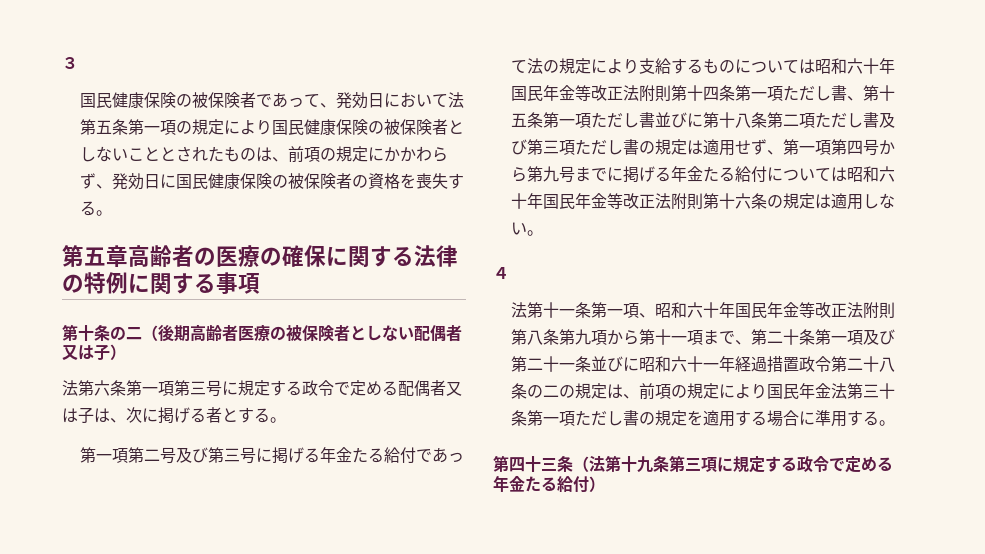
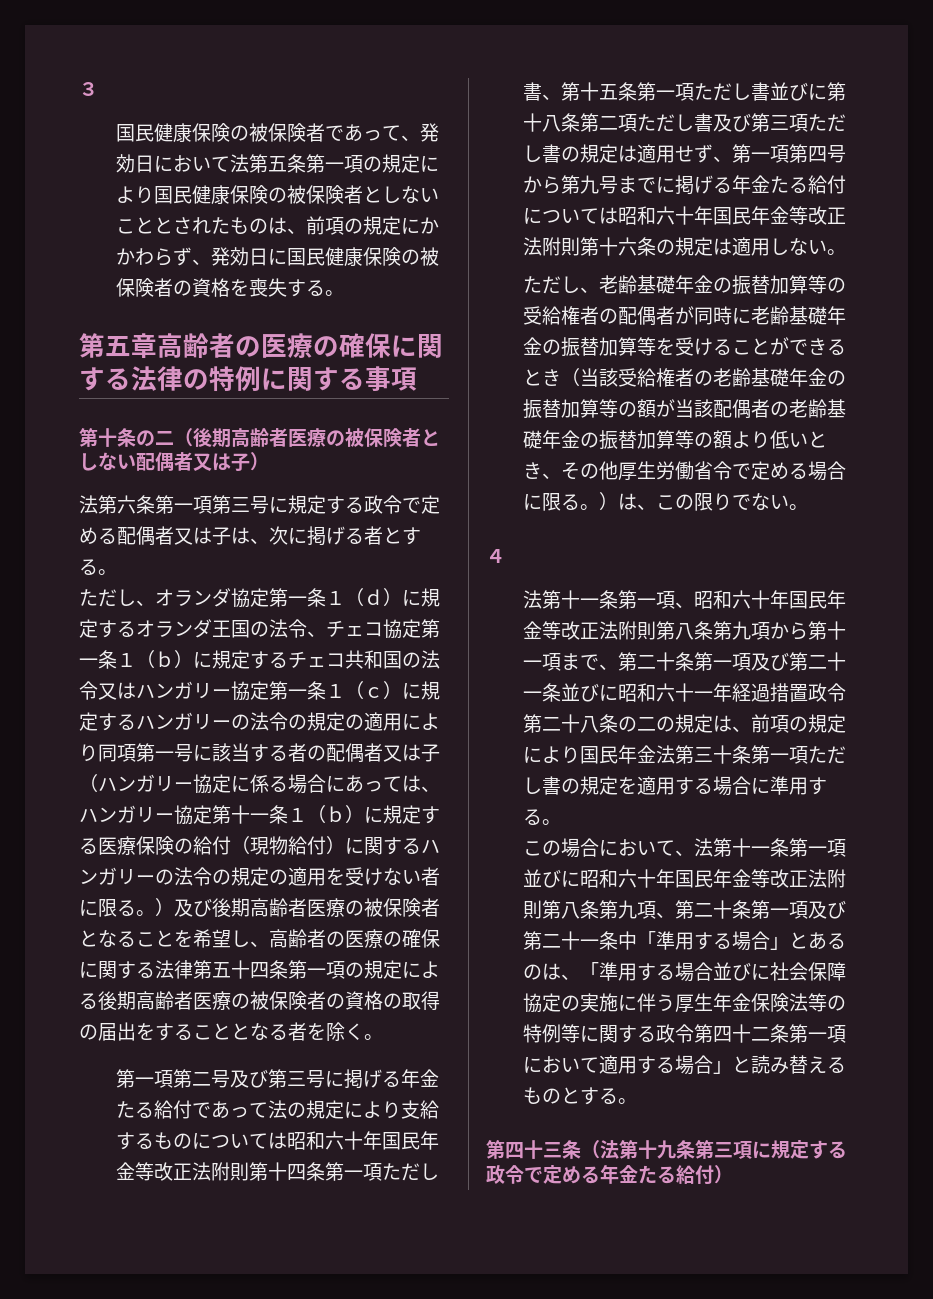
(286, 420) none -> [79,588,440,608] [79,619,440,639] [79,650,440,669] [79,681,440,701] [79,712,440,731] [79,743,440,763] [79,774,440,794] [79,805,440,825] [79,836,440,855] [79,867,440,886] [79,898,440,917] [79,929,440,948] [79,960,440,979] [79,991,440,1010] [79,1022,383,1041] // ただし、オランダ協定第一条１（ｄ）に規定するオランダ王国の法令、チェコ協定第一条１（ｂ）に規定するチェコ共和国の法令又はハンガリー協定第一条１（ｃ）に規定するハンガリーの法令の規定の適用により同項第一号に該当する者の配偶者又は子（ハンガリー協定に係る場合にあっては、ハンガリー協定第十一条１（ｂ）に規定する医療保険の給付（現物給付）に関するハンガリーの法令の規定の適用を受けない者に限る。）及び後期高齢者医療の被保険者となることを希望し、高齢者の医療の確保に関する法律第五十四条第一項の規定による後期高齢者医療の被保険者の資格の取得の届出をすることとなる者を除く。
(544, 233) none -> [522,275,846,295] [522,306,846,326] [522,337,846,357] [522,368,846,387] [522,399,846,419] [522,430,827,450] [522,461,846,481] [522,492,808,511] // ただし、老齢基礎年金の振替加算等の受給権者の配偶者が同時に老齢基礎年金の振替加算等を受けることができるとき（当該受給権者の老齢基礎年金の振替加算等の額が当該配偶者の老齢基礎年金の振替加算等の額より低いとき、その他厚生労働省令で定める場合に限る。）は、この限りでない。
(896, 423) none -> [522,838,846,858] [522,869,846,888] [522,900,846,919] [522,931,846,951] [522,962,846,982] [522,993,846,1013] [522,1024,846,1043] [522,1055,846,1075] [522,1087,637,1105] // この場合において、法第十一条第一項並びに昭和六十年国民年金等改正法附則第八条第九項、第二十条第一項及び第二十一条中「準用する場合」とあるのは、「準用する場合並びに社会保障協定の実施に伴う厚生年金保険法等の特例等に関する政令第四十二条第一項において適用する場合」と読み替えるものとする。

